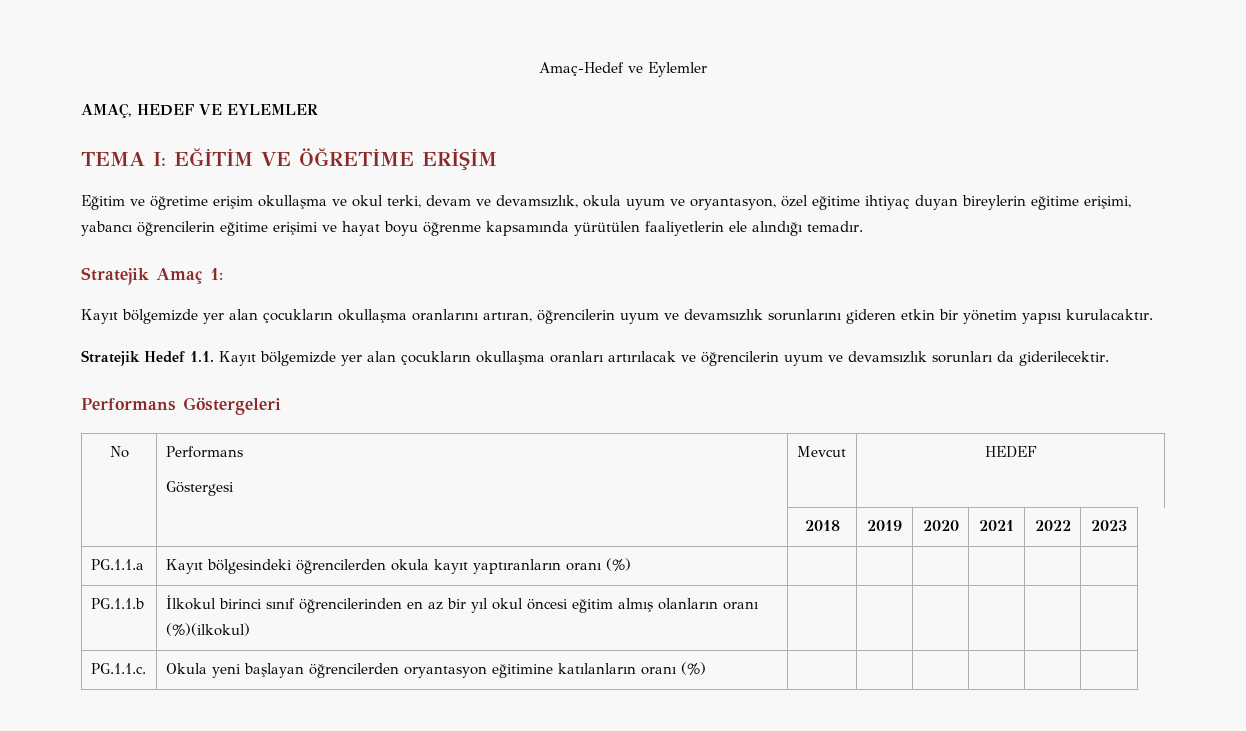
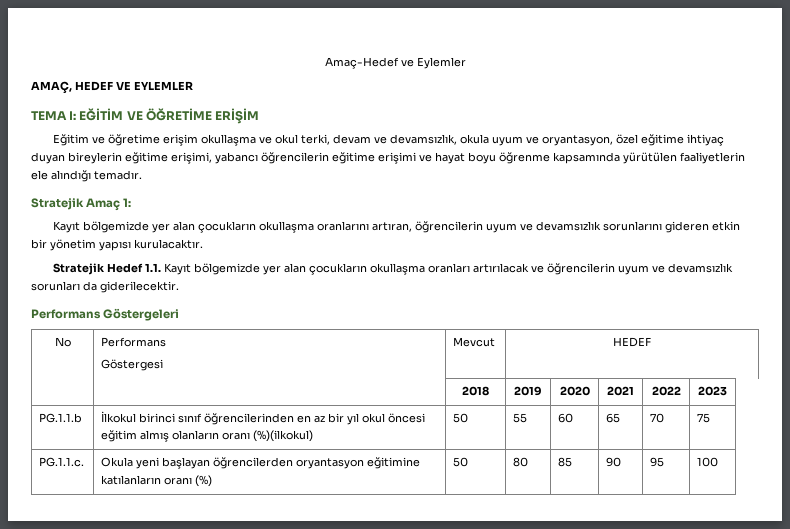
[90,559,144,570] [165,558,631,574] // PG.1.1.a | Kayıt bölgesindeki öğrencilerden okula kayıt yaptıranların oranı (%) | | | | | | -> (727, 391) none
(250, 629) | | | | | -> [453,413,469,423] [513,413,528,423] [558,413,574,423] [606,413,621,423] [650,413,665,423] [697,413,711,423] 50 | 55 | 60 | 65 | 70 | 75
(706, 668) | | | | | -> [453,457,469,467] [513,457,529,467] [558,457,573,467] [606,457,622,467] [650,457,665,467] [697,457,719,467] 50 | 80 | 85 | 90 | 95 | 100

